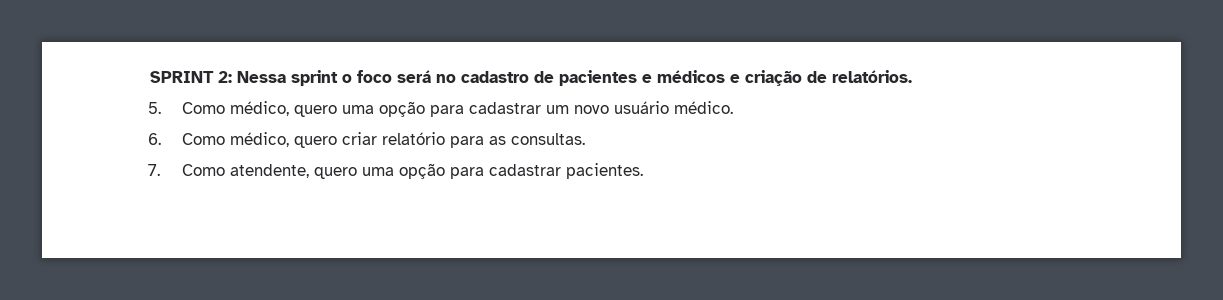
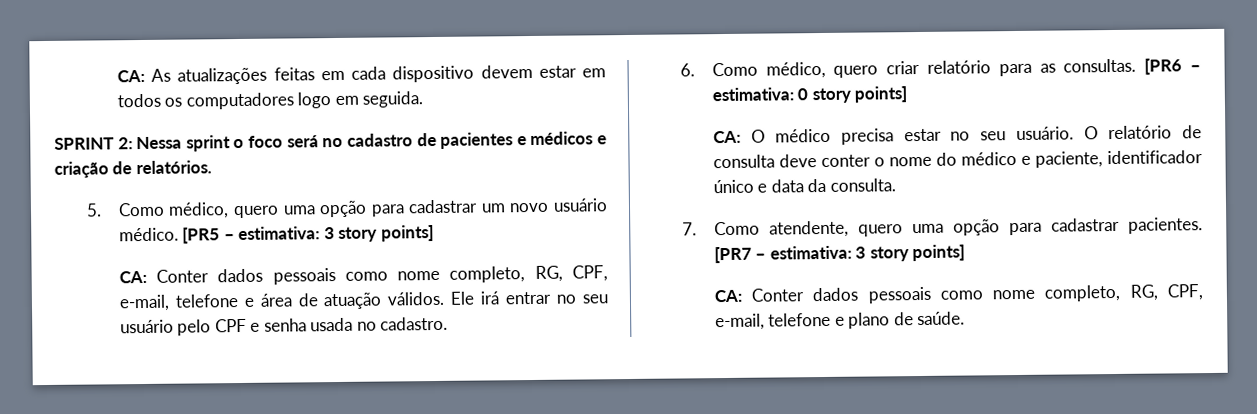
(150, 77) none -> [116,64,606,85] [116,91,424,110] CA: As atualizações feitas em cada dispositivo devem estar em todos os computadores logo em seguida. //
(733, 107) none -> [182,225,434,244] [118,265,609,285] [118,291,608,312] [119,316,449,336] [PR5 – estimativa: 3 story points] // CA: Conter dados pessoais como nome completo, RG, CPF, e-mail, telefone e área de atuação válidos. Ele irá entrar no seu usuário pelo CPF e senha usada no cadastro.
(585, 139) none -> [1144,58,1201,75] [711,86,908,104] [712,125,1202,145] [712,150,1203,169] [712,178,896,194] [PR6 – estimativa: 0 story points] // CA: O médico precisa estar no seu usuário. O relatório de consulta deve conter o nome do médico e paciente, identificador único e data da consulta.
(643, 171) none -> [713,244,966,264] [713,284,1203,304] [714,311,966,331] [PR7 – estimativa: 3 story points] // CA: Conter dados pessoais como nome completo, RG, CPF, e-mail, telefone e plano de saúde.

